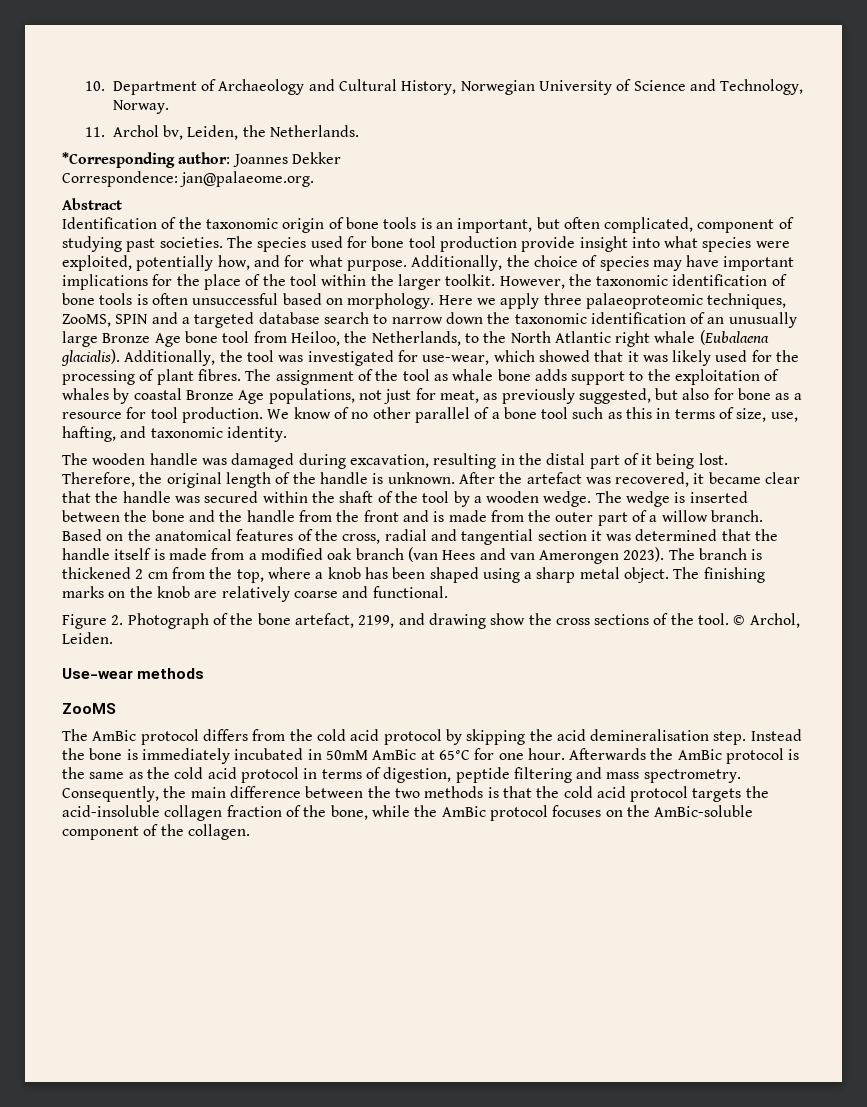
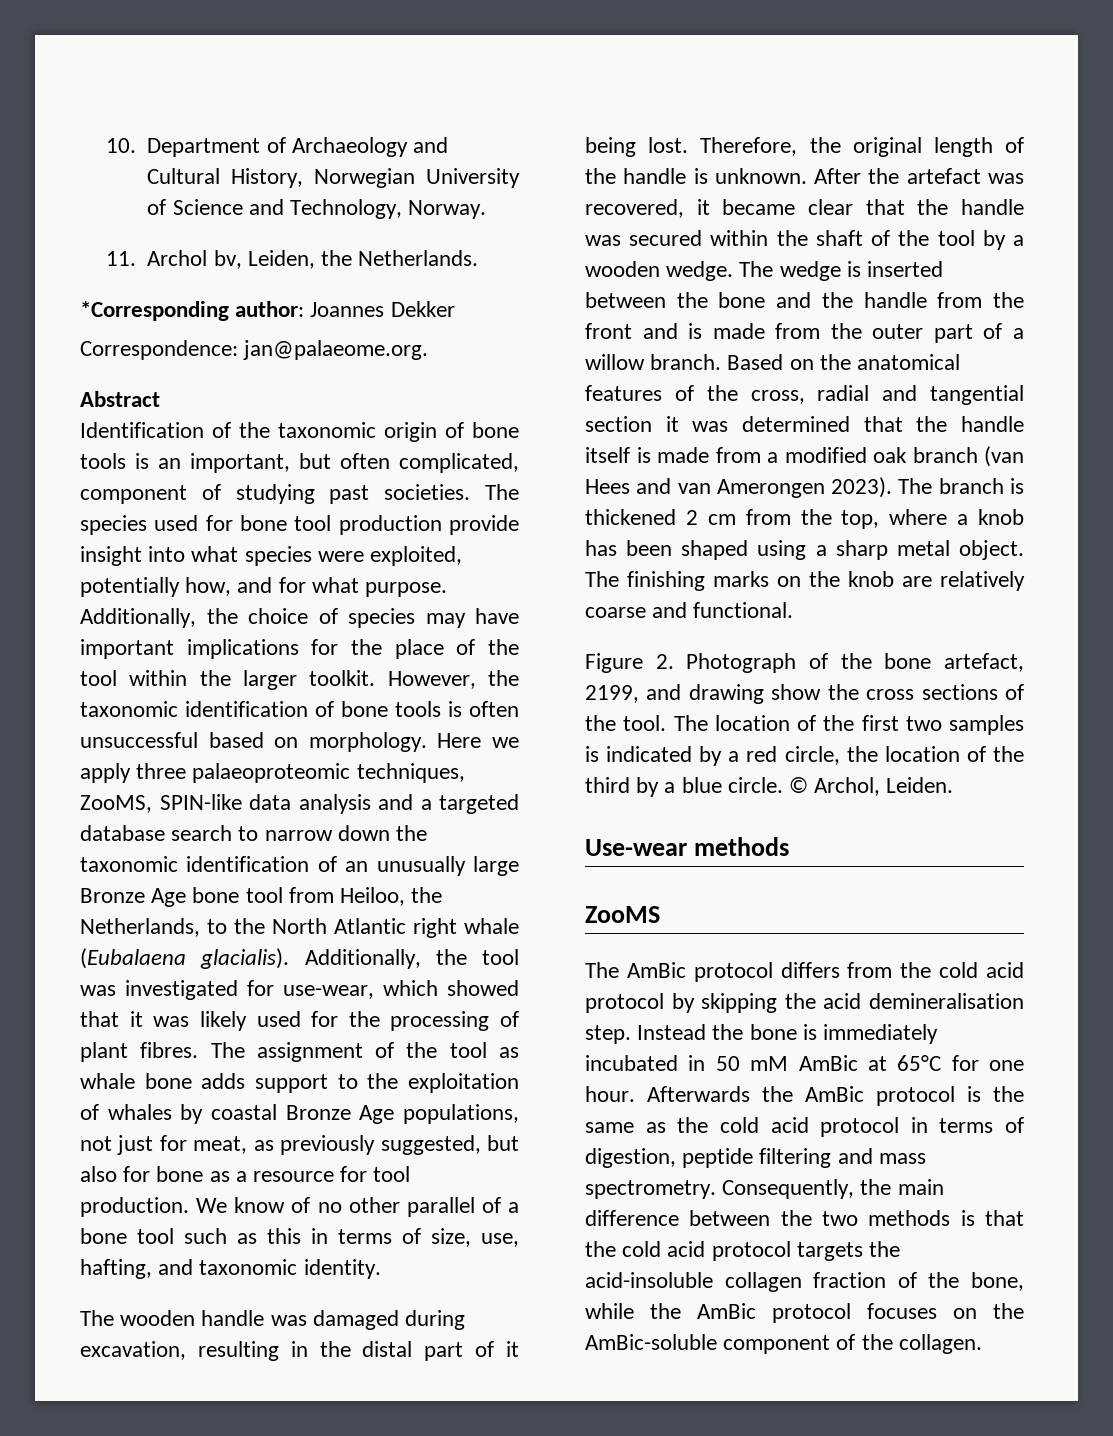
[115,314,149,324] SPIN -> [159,794,371,814] SPIN-like data analysis
(730, 619) none -> [673,715,1024,735] [585,746,1024,766] [585,777,783,797] The location of the first two samples is indicated by a red circle, the location of the third by a blue circle.
[325,750,368,760] 50mM -> [715,1056,789,1071] 50 mM

